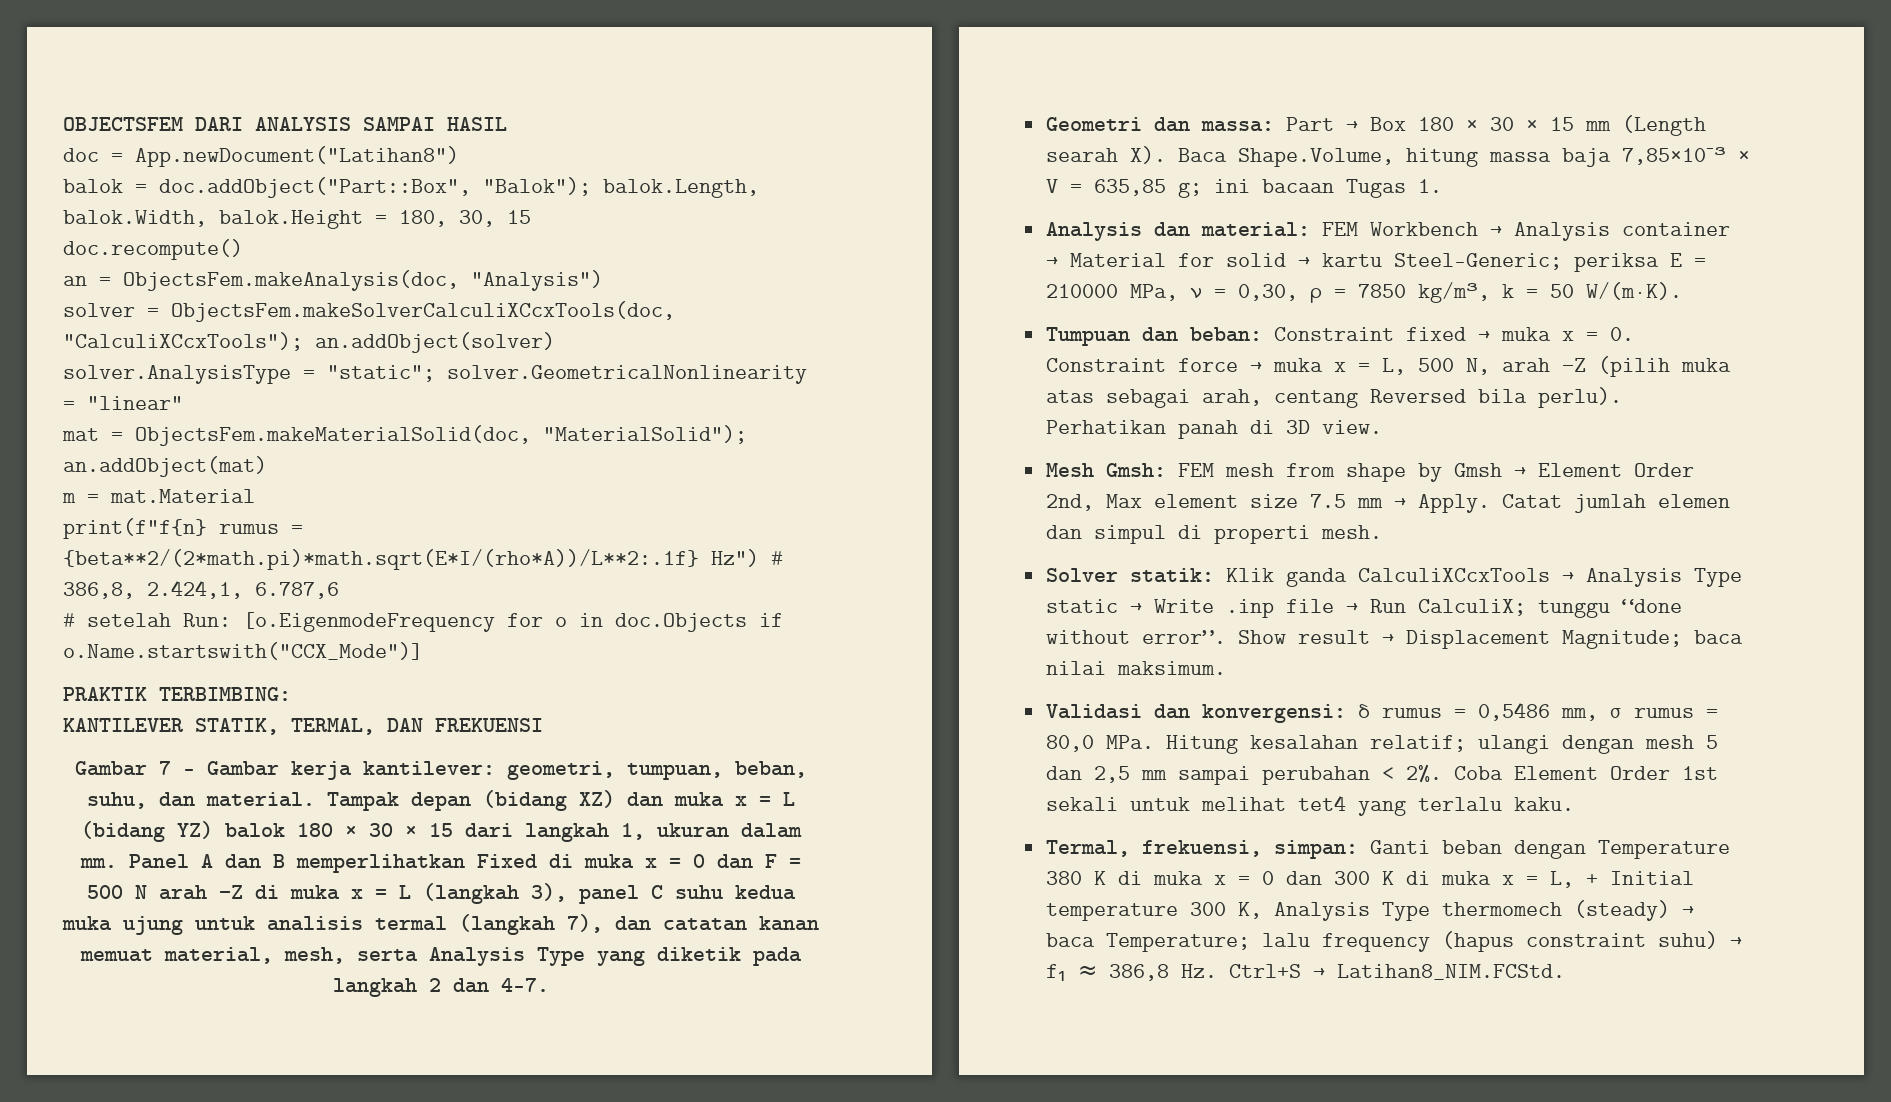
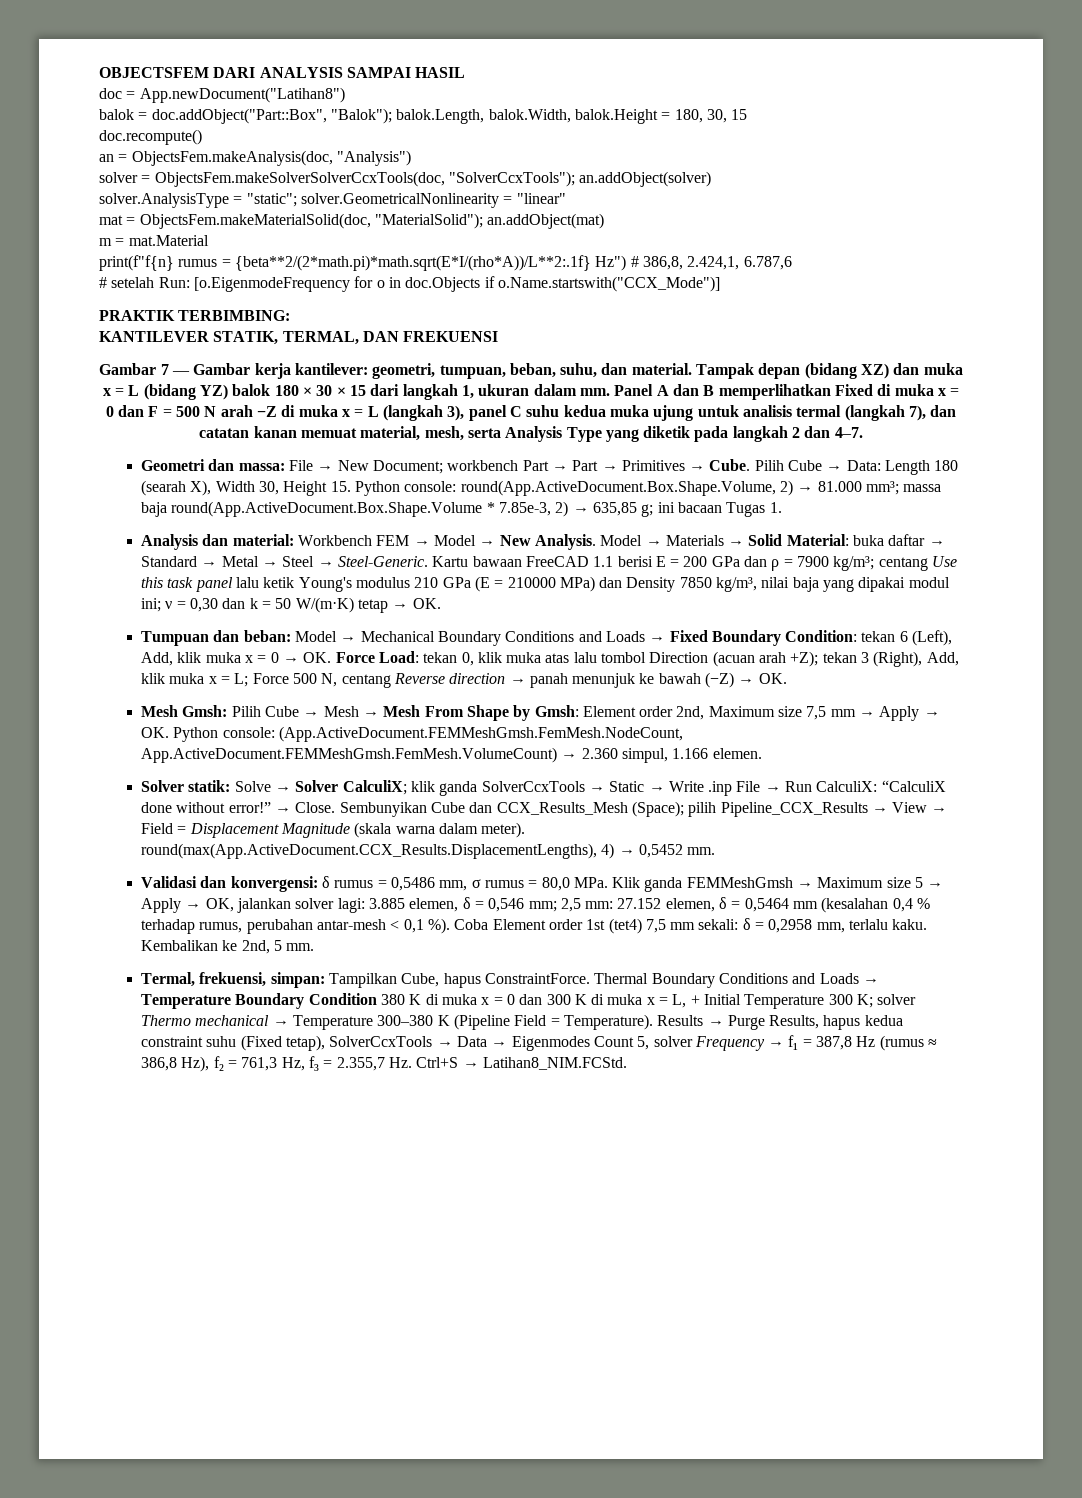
[171,301,675,322] [63,332,303,351] ObjectsFem.makeSolverCalculiXCcxTools(doc, "CalculiXCcxTools"); -> [154,171,575,187] ObjectsFem.makeSolverSolverCcxTools(doc, "SolverCcxTools");
[1285,115,1706,136] [1045,146,1750,167] [1045,179,1082,193] Part → Box 180 × 30 × 15 mm (Length searah X). Baca Shape.Volume, hitung massa baja 7,85×10⁻³ × V = -> [288,459,959,475] [140,480,942,496] [140,501,589,517] File → New Document; workbench Part → Part → Primitives → Cube. Pilih Cube → Data: Length 180 (searah X), Width 30, Height 15. Python console: round(App.ActiveDocument.Box.Shape.Volume, 2) → 81.000 mm³; massa baja round(App.ActiveDocument.Box.Shape.Volume * 7.85e-3, 2) →
[1321,222,1730,241] [1045,253,1706,272] [1045,282,1682,303] [1045,327,1634,346] [1045,356,1731,377] [1045,387,1622,408] [1045,420,1382,439] [1045,463,1694,482] [1045,494,1730,513] [1045,525,1382,544] [1045,568,1742,587] [1045,599,1118,613] FEM Workbench → Analysis container → Material for solid → kartu Steel-Generic; periksa E = 210000 MPa, ν = 0,30, ρ = 7850 kg/m³, k = 50 W/(m·K). // Tumpuan dan beban: Constraint fixed → muka x = 0. Constraint force → muka x = L, 500 N, arah −Z (pilih muka atas sebagai arah, centang Reversed bila perlu). Perhatikan panah di 3D view. // Mesh Gmsh: FEM mesh from shape by Gmsh → Element Order 2nd, Max element size 7.5 mm → Apply. Catat jumlah elemen dan simpul di properti mesh. // Solver statik: Klik ganda CalculiXCcxTools → Analysis Type static -> [297,534,945,550] [140,556,958,571] [140,576,950,592] [140,597,441,613] [140,630,953,646] [140,651,959,667] [140,672,787,688] [140,705,940,721] [140,726,683,742] [140,747,762,763] [140,780,645,796] Workbench FEM → Model → New Analysis. Model → Materials → Solid Material: buka daftar → Standard → Metal → Steel → Steel-Generic. Kartu bawaan FreeCAD 1.1 berisi E = 200 GPa dan ρ = 7900 kg/m³; centang Use this task panel lalu ketik Young's modulus 210 GPa (E = 210000 MPa) dan Density 7850 kg/m³, nilai baja yang dipakai modul ini; ν = 0,30 dan k = 50 W/(m·K) tetap → OK. // Tumpuan dan beban: Model → Mechanical Boundary Conditions and Loads → Fixed Boundary Condition: tekan 6 (Left), Add, klik muka x = 0 → OK. Force Load: tekan 0, klik muka atas lalu tombol Direction (acuan arah +Z); tekan 3 (Right), Add, klik muka x = L; Force 500 N, centang Reverse direction → panah menunjuk ke bawah (−Z) → OK. // Mesh Gmsh: Pilih Cube → Mesh → Mesh From Shape by Gmsh: Element order 2nd, Maximum size 7,5 mm → Apply → OK. Python console: (App.ActiveDocument.FEMMeshGmsh.FemMesh.NodeCount, App.ActiveDocument.FEMMeshGmsh.FemMesh.VolumeCount) → 2.360 simpul, 1.166 elemen. // Solver statik: Solve → Solver CalculiX; klik ganda SolverCcxTools → Static
[1285,599,1334,613] file -> [736,781,761,792] File
[1417,599,1682,618] [1045,630,1743,649] [1045,661,1226,675] CalculiX; tunggu “done without error”. Show result → Displacement Magnitude; baca nilai maksimum. -> [816,780,946,792] [140,801,948,817] [140,822,526,838] [140,843,716,859] CalculiX: “CalculiX done without error!” → Close. Sembunyikan Cube dan CCX_Results_Mesh (Space); pilih Pipeline_CCX_Results → View → Field = Displacement Magnitude (skala warna dalam meter). round(max(App.ActiveDocument.CCX_Results.DisplacementLengths), 4) → 0,5452 mm.
[1165,735,1718,754] [1045,764,1718,785] [1045,795,1574,816] [1045,840,1730,859] Hitung kesalahan relatif; ulangi dengan mesh 5 dan 2,5 mm sampai perubahan < 2%. Coba Element Order 1st sekali untuk melihat tet4 yang terlalu kaku. // Termal, frekuensi, simpan: Ganti beban dengan Temperature -> [612,877,944,892] [140,897,931,913] [140,918,928,934] [140,940,315,954] [140,972,879,988] [140,993,377,1009] Klik ganda FEMMeshGmsh → Maximum size 5 → Apply → OK, jalankan solver lagi: 3.885 elemen, δ = 0,546 mm; 2,5 mm: 27.152 elemen, δ = 0,5464 mm (kesalahan 0,4 % terhadap rumus, perubahan antar-mesh < 0,1 %). Coba Element order 1st (tet4) 7,5 mm sekali: δ = 0,2958 mm, terlalu kaku. Kembalikan ke 2nd, 5 mm. // Termal, frekuensi, simpan: Tampilkan Cube, hapus ConstraintForce. Thermal Boundary Conditions and Loads → Temperature Boundary Condition
[1045,900,1694,921] [1045,931,1742,952] [1045,964,1169,981] temperature 300 K, Analysis Type thermomech (steady) → baca Temperature; lalu frequency (hapus constraint suhu) → f₁ ≈ 386,8 -> [744,994,917,1009] [140,1014,903,1030] [140,1035,938,1051] [140,1056,385,1072] Temperature 300 K; solver Thermo mechanical → Temperature 300–380 K (Pipeline Field = Temperature). Results → Purge Results, hapus kedua constraint suhu (Fixed tetap), SolverCcxTools → Data → Eigenmodes Count 5, solver Frequency → f₁ = 387,8 Hz (rumus ≈ 386,8 Hz), f₂ = 761,3 Hz, f₃ = 2.355,7

